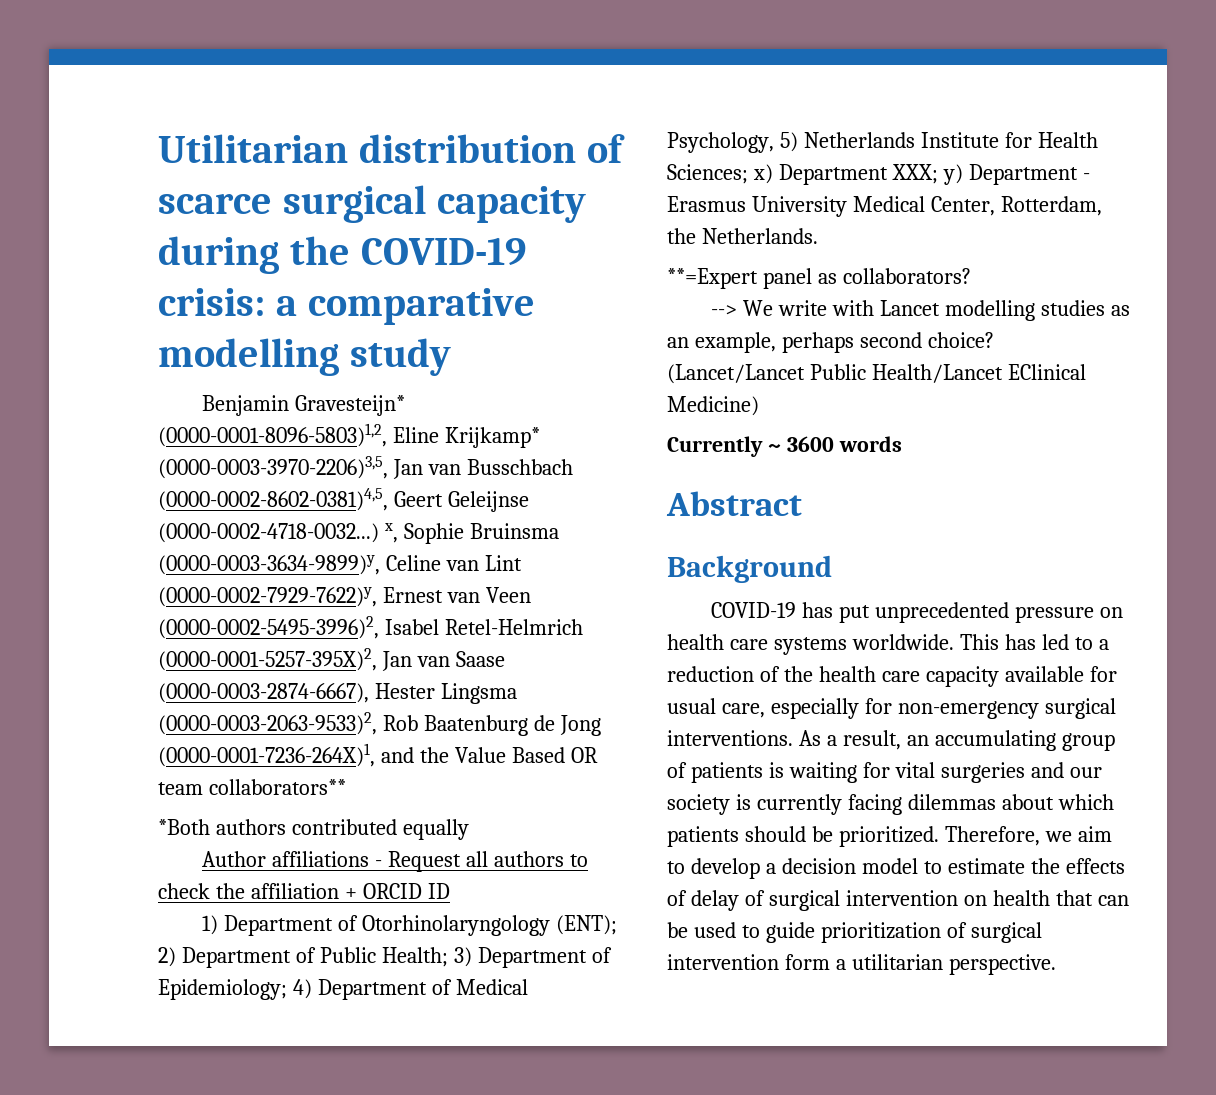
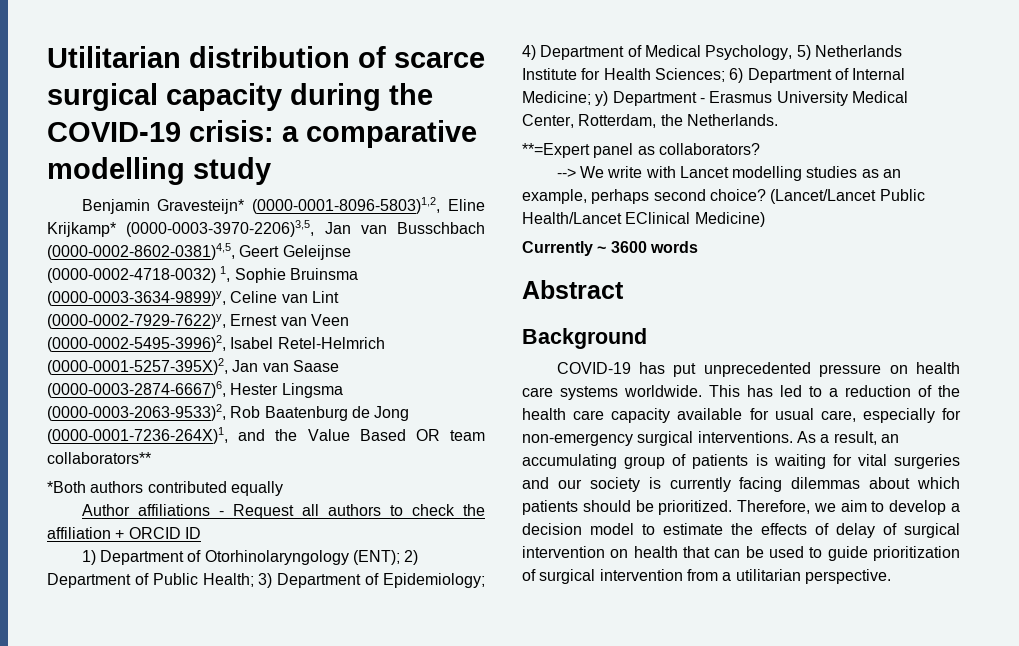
[158,523,398,543] (0000-0002-4718-0032...) x, -> [47,266,231,283] (0000-0002-4718-0032) 1,
[158,683,369,703] (0000-0003-2874-6667), -> [47,381,226,398] (0000-0003-2874-6667)6,
[752,164,938,185] x) Department XXX; -> [729,68,906,83] [522,91,591,105] 6) Department of Internal Medicine;
[784,954,830,970] form -> [686,569,718,581] from

